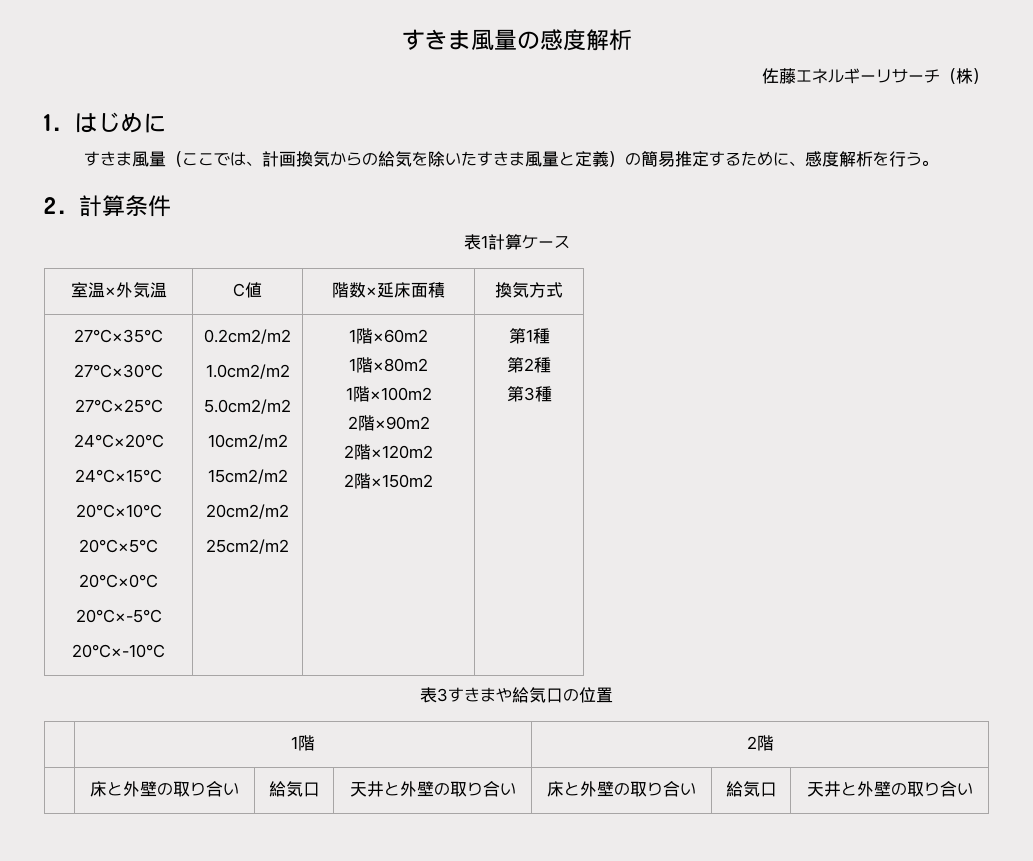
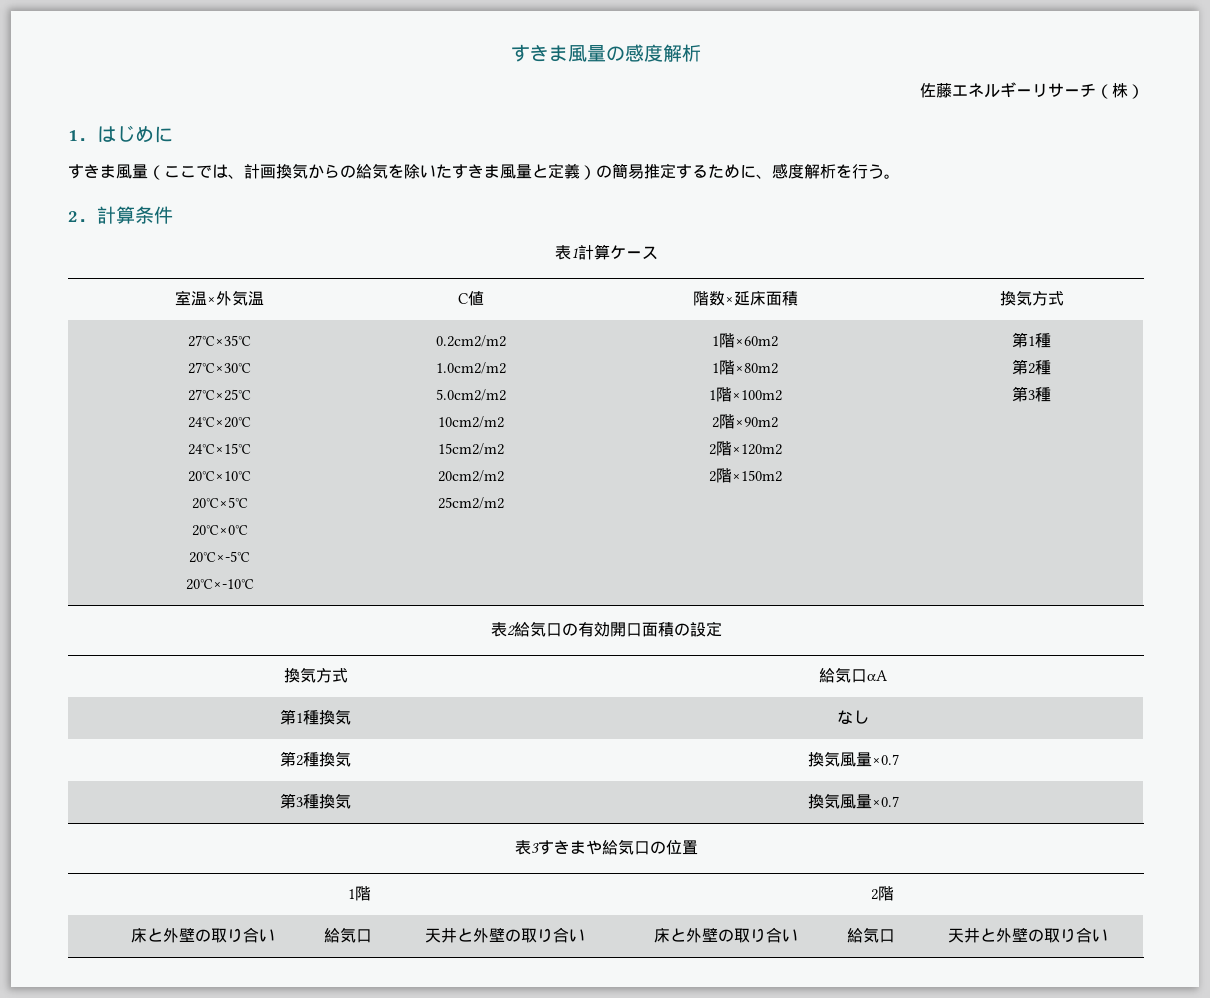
(552, 394) none -> [490,621,722,637] [283,668,348,683] [819,667,889,683] [280,709,351,725] [837,710,870,725] [280,751,351,767] [807,752,899,767] [280,793,351,809] [807,794,899,809] // 表2給気口の有効開口面積の設定 // 換気方式 | 給気口αA // 第1種換気 | なし // 第2種換気 | 換気風量×0.7 // 第3種換気 | 換気風量×0.7

